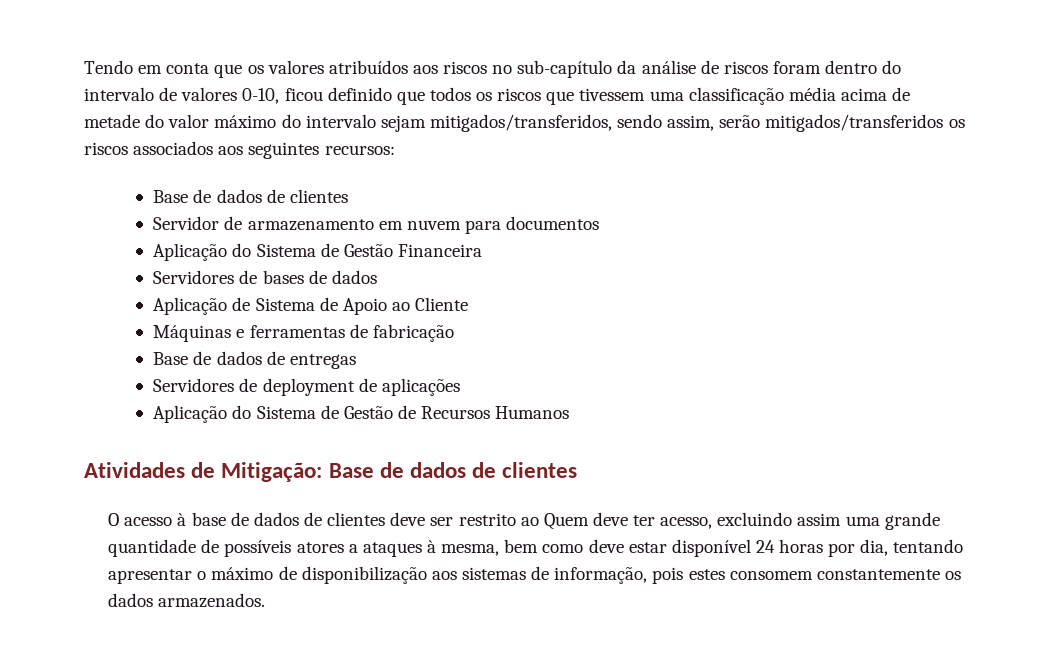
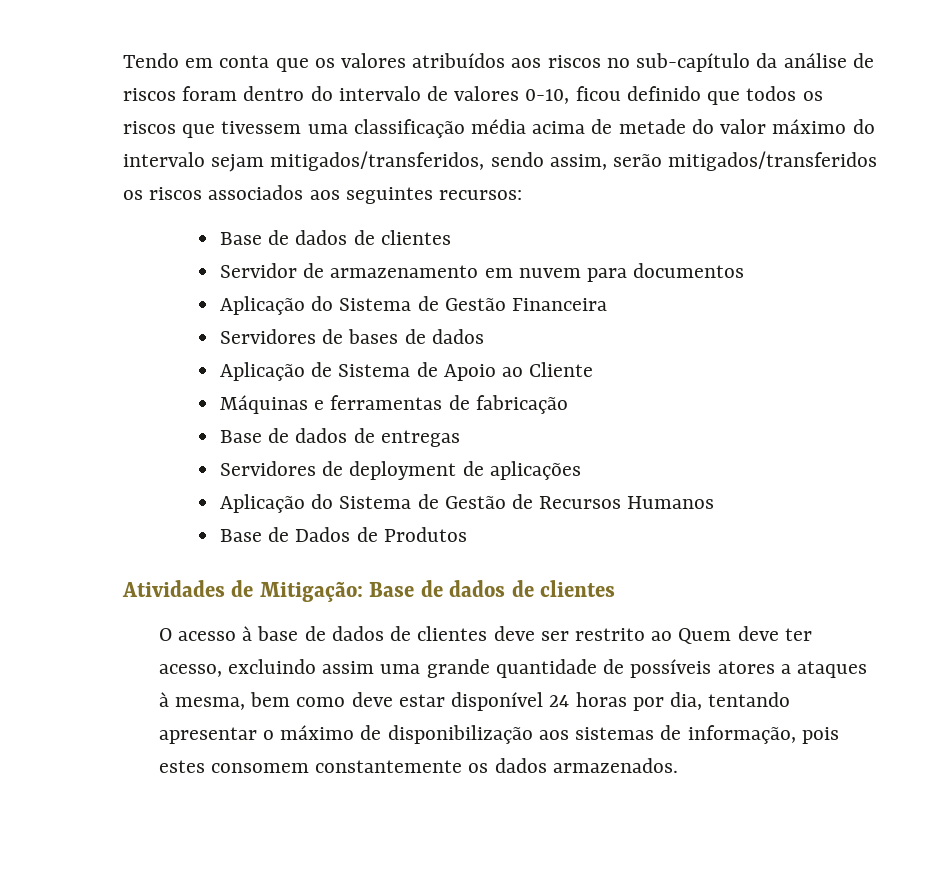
(570, 412) none -> [219,527,467,542] // Base de Dados de Produtos

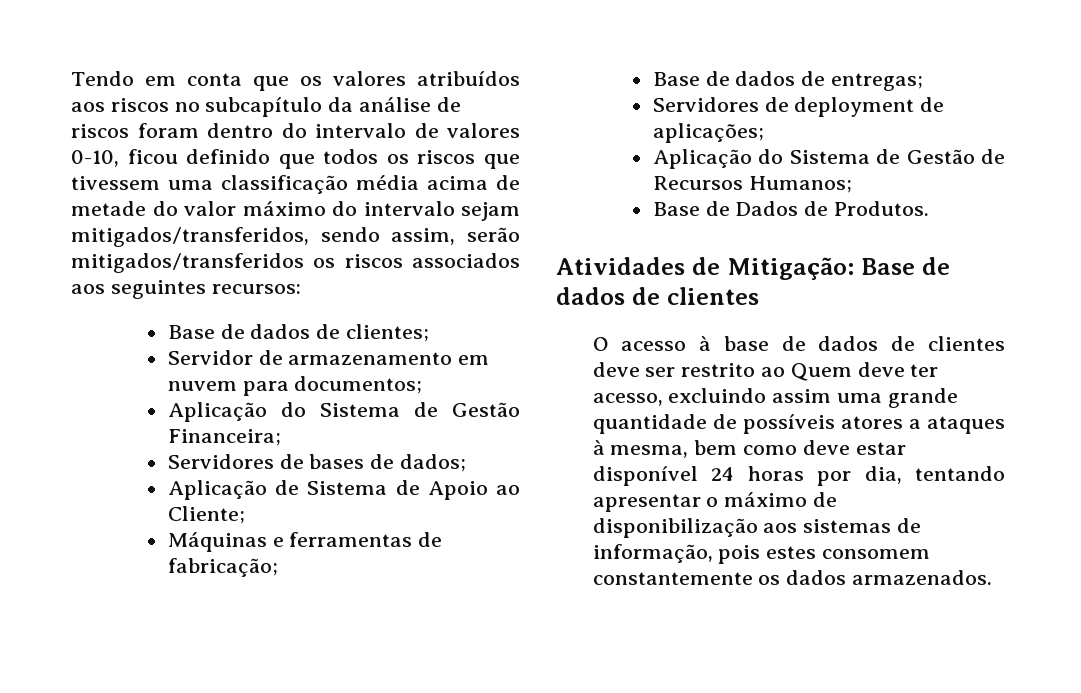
[636,53,751,72] sub-capítulo -> [205,97,323,117] subcapítulo
[380,230,451,245] clientes -> [345,324,429,342] clientes;
[633,263,745,278] [219,296,607,315] documentos // Aplicação do Sistema de Gestão Financeira -> [294,376,423,394] [167,402,520,422] [167,429,281,446] documentos; // Aplicação do Sistema de Gestão Financeira;
[431,329,484,344] dados -> [399,454,466,472] dados;
[529,362,594,377] Cliente -> [167,506,245,524] Cliente;
[475,395,568,414] [219,428,460,447] fabricação // Base de dados de entregas -> [167,558,278,577] [652,71,923,91] fabricação; // Base de dados de entregas;
[489,461,581,480] aplicações -> [652,123,764,143] aplicações;
[627,496,715,509] Humanos -> [748,176,852,193] Humanos;
[383,527,467,542] Produtos -> [833,201,929,216] Produtos.

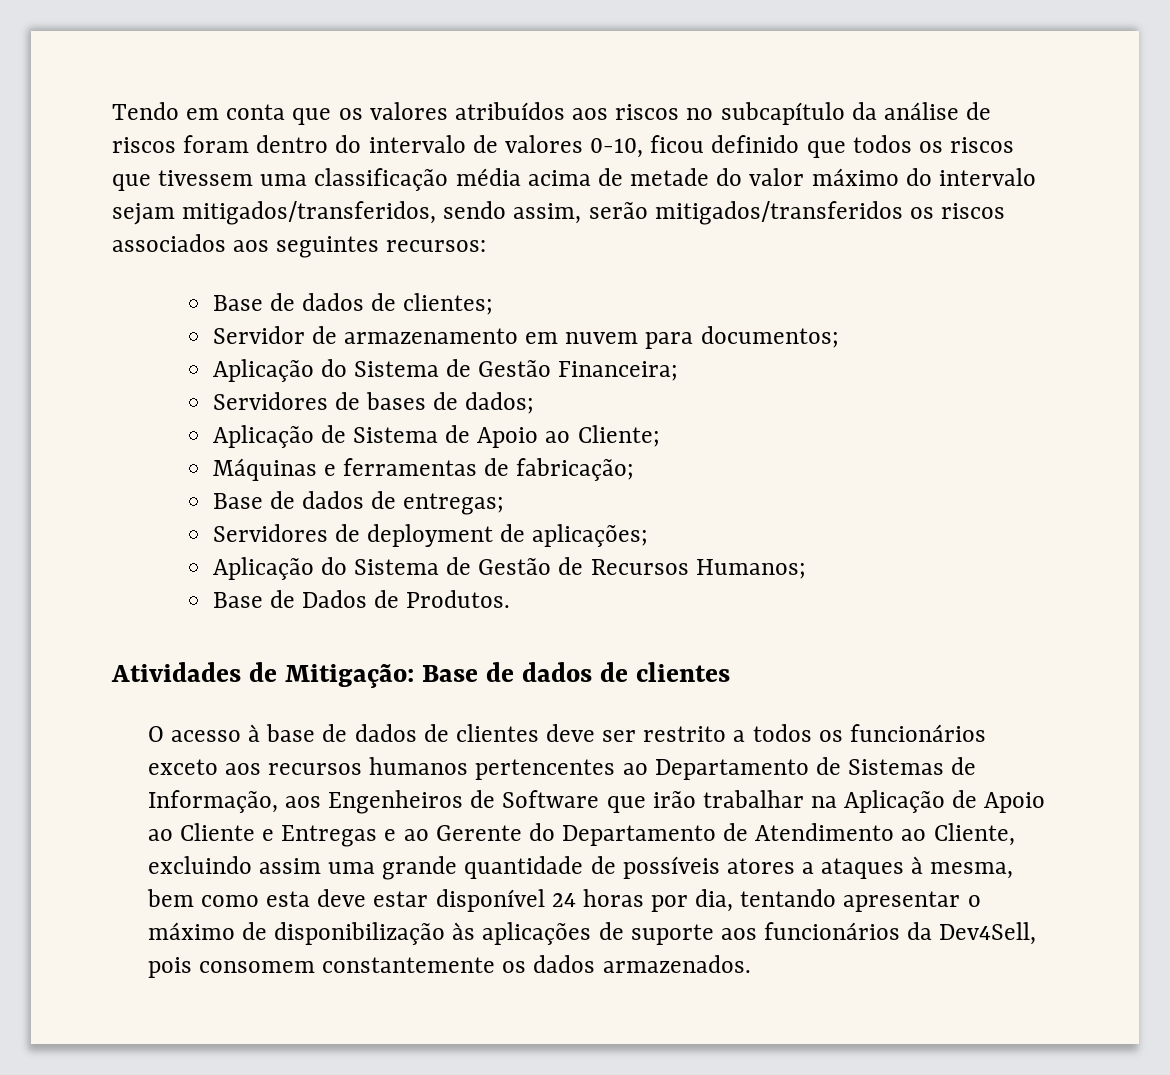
[760,362,939,381] [592,393,663,406] ao Quem deve ter acesso, -> [733,724,986,742] [147,757,977,780] [147,790,1046,814] [147,823,1015,847] a todos os funcionários exceto aos recursos humanos pertencentes ao Departamento de Sistemas de Informação, aos Engenheiros de Software que irão trabalhar na Aplicação de Apoio ao Cliente e Entregas e ao Gerente do Departamento de Atendimento ao Cliente,
(797, 450) none -> [266,891,311,907] esta
[763,518,921,533] [592,544,817,564] aos sistemas de informação, pois estes -> [452,922,1037,945] [147,957,192,978] às aplicações de suporte aos funcionários da Dev4Sell, pois

